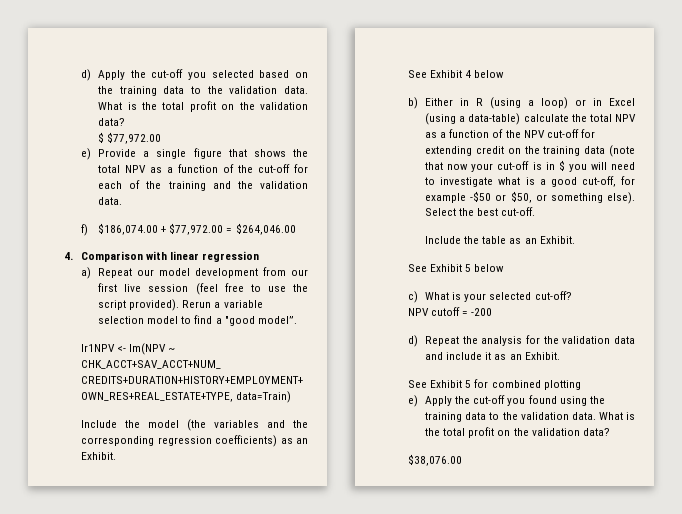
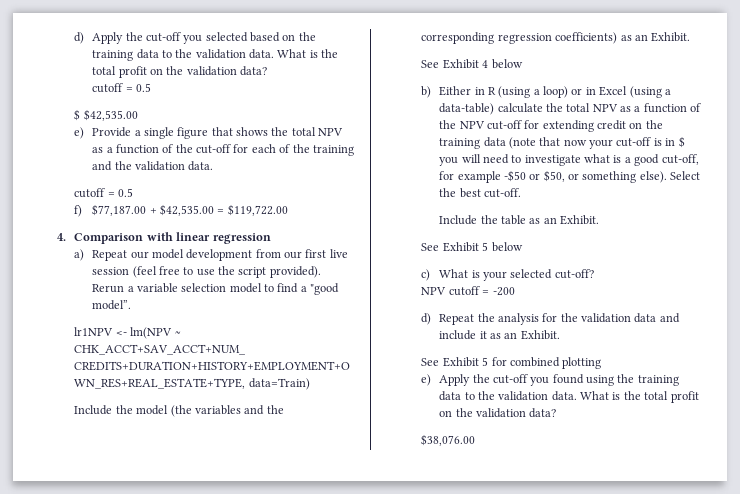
[98,132,162,144] // $ $77,972.00 -> [92,83,151,93] [74,109,138,121] // cutoff = 0.5 // $ $42,535.00
[81,223,296,236] f) $186,074.00 + $77,972.00 = $264,046.00 -> [74,188,134,198] [74,204,288,217] cutoff = 0.5 // f) $77,187.00 + $42,535.00 = $119,722.00

